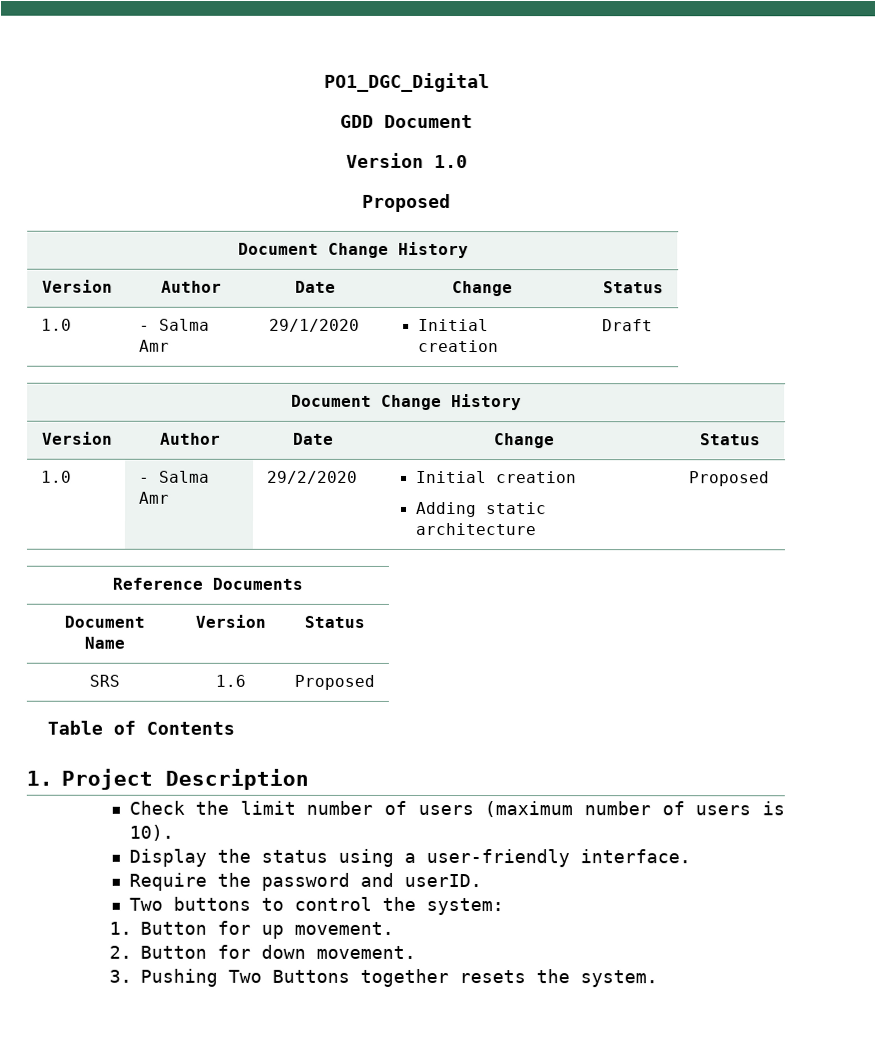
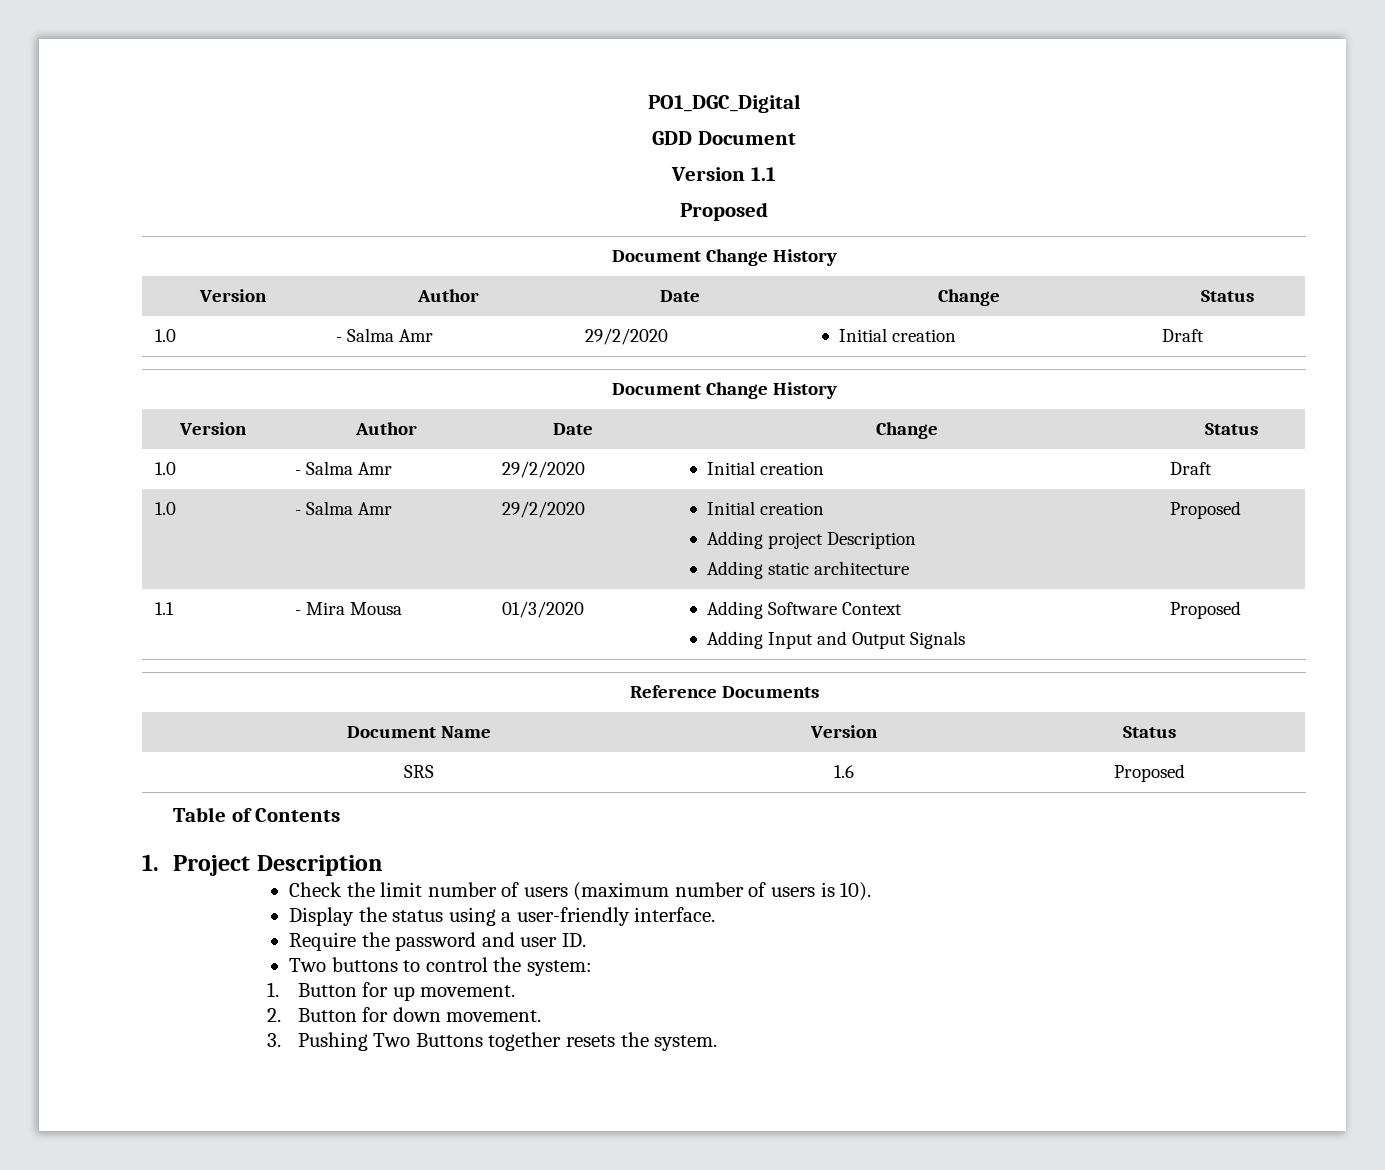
[433,154,468,169] 1.0 -> [750,167,776,181] 1.1
[268,318,360,332] 29/1/2020 -> [584,328,668,345] 29/2/2020
[415,501,547,518] [414,522,536,536] // Adding static architecture -> [1169,462,1212,475] [154,502,176,515] [294,501,392,515] [501,501,585,518] [706,501,824,515] [706,531,916,549] [706,561,909,579] [1169,501,1241,519] [154,602,174,615] [294,602,402,615] [501,601,584,618] [706,601,902,619] [706,631,965,649] | Draft // 1.0 | - Salma Amr | 29/2/2020 | Initial creation // Adding project Description // Adding static architecture | Proposed // 1.1 | - Mira Mousa | 01/3/2020 | Adding Software Context // Adding Input and Output Signals
[403,873,482,888] userID. -> [520,933,586,947] user ID.

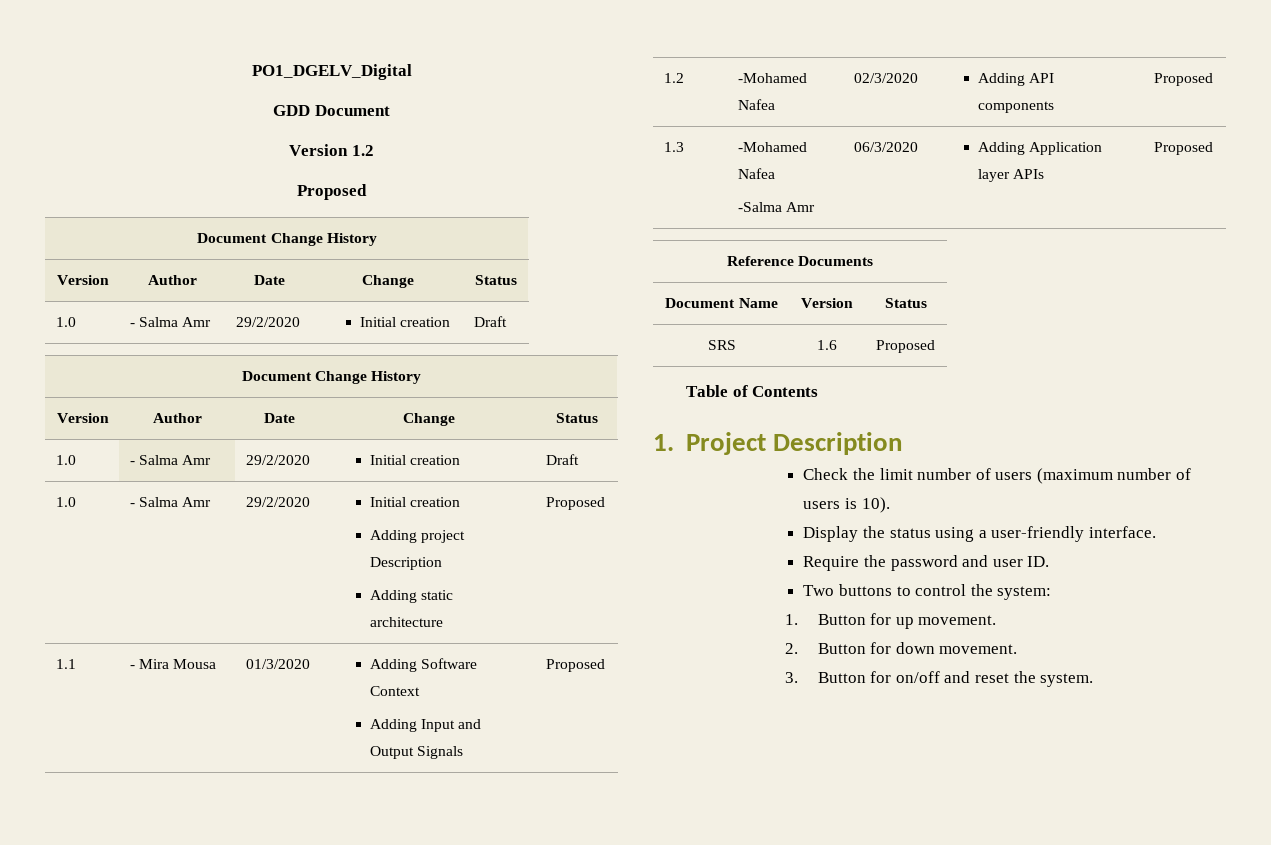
[647,94,801,113] PO1_DGC_Digital -> [251,64,412,80] PO1_DGELV_Digital
[750,167,776,181] 1.1 -> [351,145,374,156] 1.2
(1241, 610) none -> [663,73,684,83] [737,73,807,83] [737,99,775,110] [853,73,918,83] [977,73,1054,86] [977,101,1054,113] [1153,73,1213,86] [663,142,684,152] [737,142,807,152] [737,168,775,179] [737,202,816,212] [853,142,918,152] [977,142,1102,155] [977,169,1044,182] [1153,142,1213,155] // 1.2 | -Mohamed Nafea | 02/3/2020 | Adding API components | Proposed // 1.3 | -Mohamed Nafea // -Salma Amr | 06/3/2020 | Adding Application layer APIs | Proposed
[297,1032,615,1051] Pushing Two Buttons together resets -> [817,671,1009,683] Button for on/off and reset

